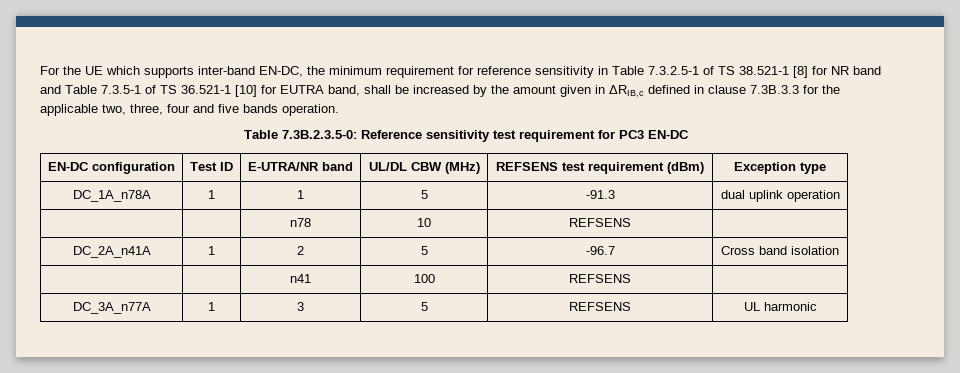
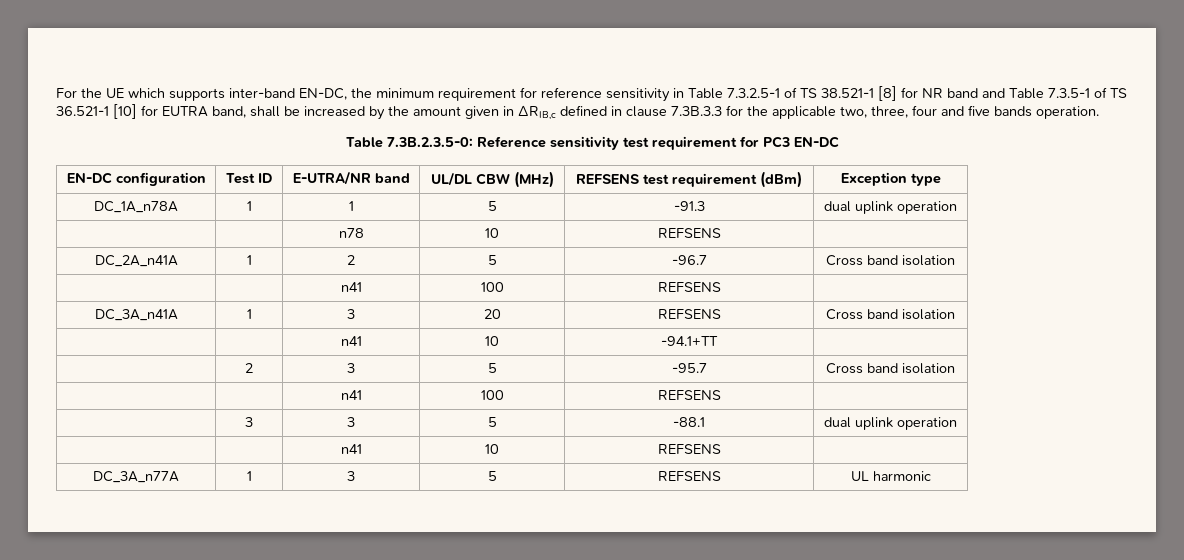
(631, 278) none -> [94,309,178,321] [246,309,252,319] [347,309,355,319] [483,309,501,319] [657,309,721,319] [826,309,955,320] [340,336,362,346] [485,336,499,346] [661,336,718,346] [245,363,253,373] [347,363,355,373] [487,363,497,373] [671,363,707,373] [826,363,955,374] [340,390,362,400] [480,390,504,400] [657,390,721,400] [245,417,253,427] [347,417,355,427] [487,417,497,427] [673,417,705,427] [824,417,957,430] [340,444,362,454] [485,444,499,454] [657,444,721,454] // DC_3A_n41A | 1 | 3 | 20 | REFSENS | Cross band isolation // | | n41 | 10 | -94.1+TT | // | 2 | 3 | 5 | -95.7 | Cross band isolation // | | n41 | 100 | REFSENS | // | 3 | 3 | 5 | -88.1 | dual uplink operation // | | n41 | 10 | REFSENS |

